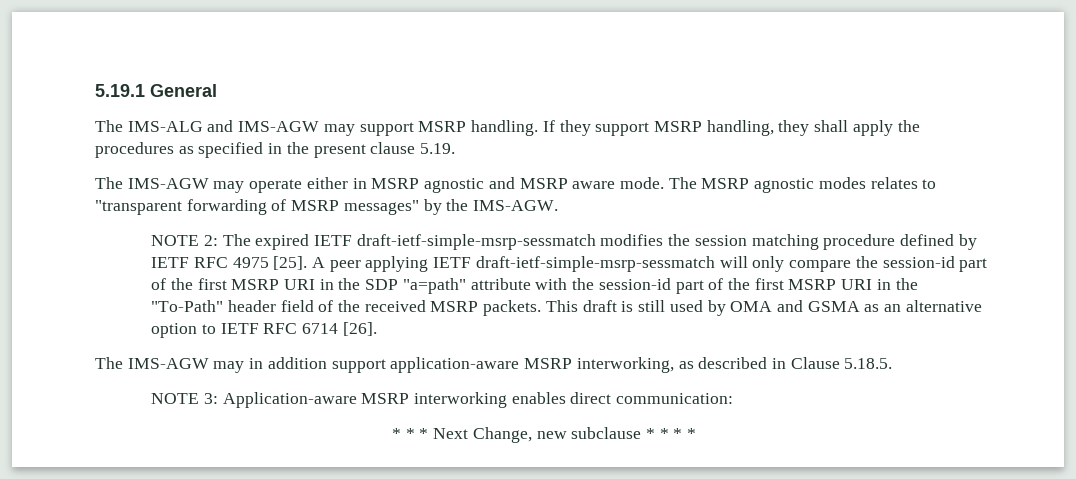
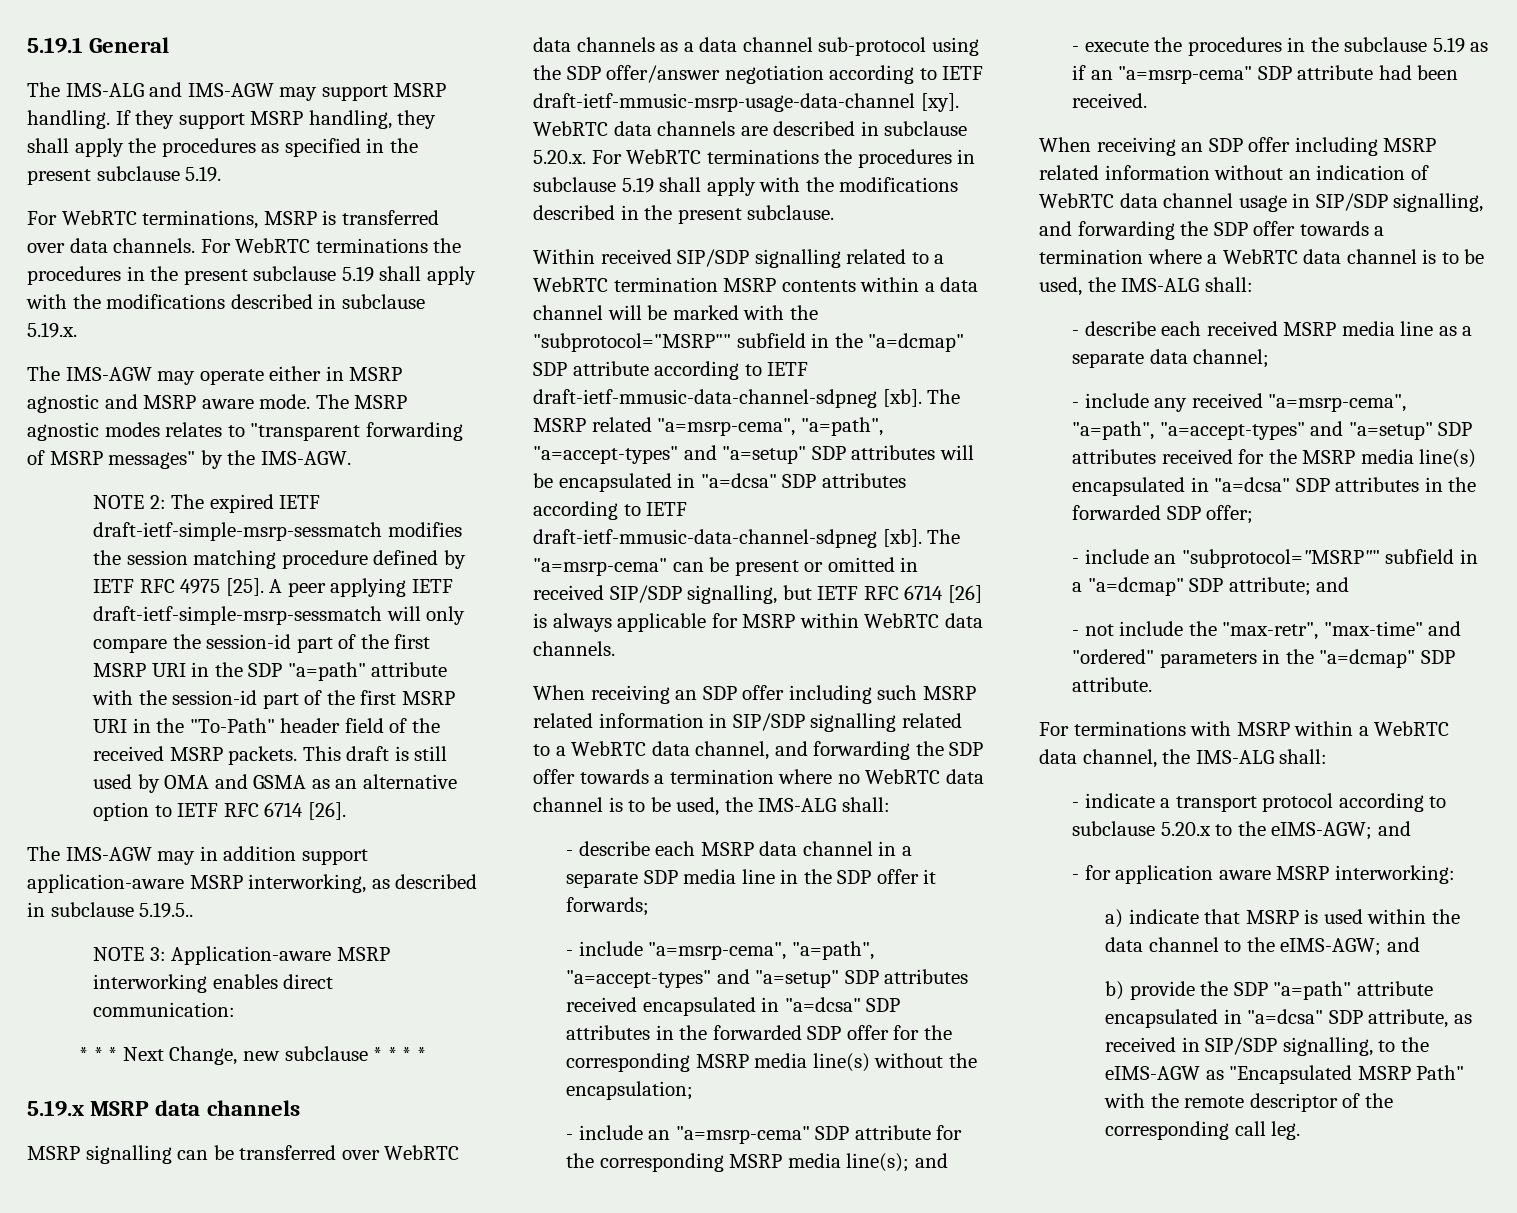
[370,142,416,154] clause -> [96,166,180,181] subclause
(456, 148) none -> [27,210,439,229] [27,238,462,253] [27,266,476,285] [26,294,425,309] [27,322,77,338] // For WebRTC terminations, MSRP is transferred over data channels. For WebRTC terminations the procedures in the present subclause 5.19 shall apply with the modifications described in subclause 5.19.x.
[790,357,893,369] Clause 5.18.5. -> [50,902,194,918] subclause 5.19.5..
(697, 433) none -> [27,1100,300,1116] [27,1145,460,1164] [533,37,979,56] [533,65,984,84] [533,93,959,112] [533,121,968,136] [533,149,976,168] [533,177,959,196] [533,205,835,224] [533,249,945,268] [533,277,979,292] [533,305,818,320] [533,333,965,352] [533,361,809,380] [533,389,961,408] [533,417,883,436] [533,445,974,464] [533,473,906,492] [533,501,688,520] [533,529,961,548] [533,557,919,576] [533,585,982,604] [533,613,983,632] [533,641,615,656] [533,685,976,704] [533,713,962,732] [533,741,984,760] [533,769,984,784] [533,797,890,816] [566,841,912,856] [566,869,937,888] [566,897,650,916] [566,941,874,960] [566,969,969,988] [566,997,901,1016] [566,1025,952,1040] [566,1053,977,1072] [566,1081,694,1100] [566,1125,963,1144] [566,1153,948,1172] [1072,37,1489,56] [1072,65,1459,84] [1072,93,1148,108] [1039,137,1437,156] [1039,165,1429,180] [1039,193,1484,212] [1039,221,1385,240] [1039,249,1485,264] [1039,277,1253,296] [1072,321,1473,336] [1072,349,1270,368] [1072,393,1407,412] [1072,421,1473,440] [1072,449,1477,468] [1072,477,1477,496] [1072,505,1254,524] [1072,549,1478,568] [1072,577,1350,596] [1072,621,1462,640] [1072,649,1455,668] [1072,677,1153,692] [1039,721,1450,736] [1039,749,1328,768] [1072,793,1447,812] [1072,821,1411,840] [1072,865,1455,884] [1105,909,1460,928] [1105,937,1420,956] [1105,981,1433,1000] [1105,1009,1472,1028] [1105,1037,1429,1056] [1105,1065,1465,1084] [1104,1093,1393,1112] [1105,1121,1301,1140] // 5.19.x MSRP data channels // MSRP signalling can be transferred over WebRTC data channels as a data channel sub-protocol using the SDP offer/answer negotiation according to IETF draft-ietf-mmusic-msrp-usage-data-channel [xy]. WebRTC data channels are described in subclause 5.20.x. For WebRTC terminations the procedures in subclause 5.19 shall apply with the modifications described in the present subclause. // Within received SIP/SDP signalling related to a WebRTC termination MSRP contents within a data channel will be marked with the "subprotocol="MSRP"" subfield in the "a=dcmap" SDP attribute according to IETF draft-ietf-mmusic-data-channel-sdpneg [xb]. The MSRP related "a=msrp-cema", "a=path", "a=accept-types" and "a=setup" SDP attributes will be encapsulated in "a=dcsa" SDP attributes according to IETF draft-ietf-mmusic-data-channel-sdpneg [xb]. The "a=msrp-cema" can be present or omitted in received SIP/SDP signalling, but IETF RFC 6714 [26] is always applicable for MSRP within WebRTC data channels. // When receiving an SDP offer including such MSRP related information in SIP/SDP signalling related to a WebRTC data channel, and forwarding the SDP offer towards a termination where no WebRTC data channel is to be used, the IMS-ALG shall: // - describe each MSRP data channel in a separate SDP media line in the SDP offer it forwards; // - include "a=msrp-cema", "a=path", "a=accept-types" and "a=setup" SDP attributes received encapsulated in "a=dcsa" SDP attributes in the forwarded SDP offer for the corresponding MSRP media line(s) without the encapsulation; // - include an "a=msrp-cema" SDP attribute for the corresponding MSRP media line(s); and // - execute the procedures in the subclause 5.19 as if an "a=msrp-cema" SDP attribute had been received. // When receiving an SDP offer including MSRP related information without an indication of WebRTC data channel usage in SIP/SDP signalling, and forwarding the SDP offer towards a termination where a WebRTC data channel is to be used, the IMS-ALG shall: // - describe each received MSRP media line as a separate data channel; // - include any received "a=msrp-cema", "a=path", "a=accept-types" and "a=setup" SDP attributes received for the MSRP media line(s) encapsulated in "a=dcsa" SDP attributes in the forwarded SDP offer; // - include an "subprotocol="MSRP"" subfield in a "a=dcmap" SDP attribute; and // - not include the "max-retr", "max-time" and "ordered" parameters in the "a=dcmap" SDP attribute. // For terminations with MSRP within a WebRTC data channel, the IMS-ALG shall: // - indicate a transport protocol according to subclause 5.20.x to the eIMS-AGW; and // - for application aware MSRP interworking: // a) indicate that MSRP is used within the data channel to the eIMS-AGW; and // b) provide the SDP "a=path" attribute encapsulated in "a=dcsa" SDP attribute, as received in SIP/SDP signalling, to the eIMS-AGW as "Encapsulated MSRP Path" with the remote descriptor of the corresponding call leg.

